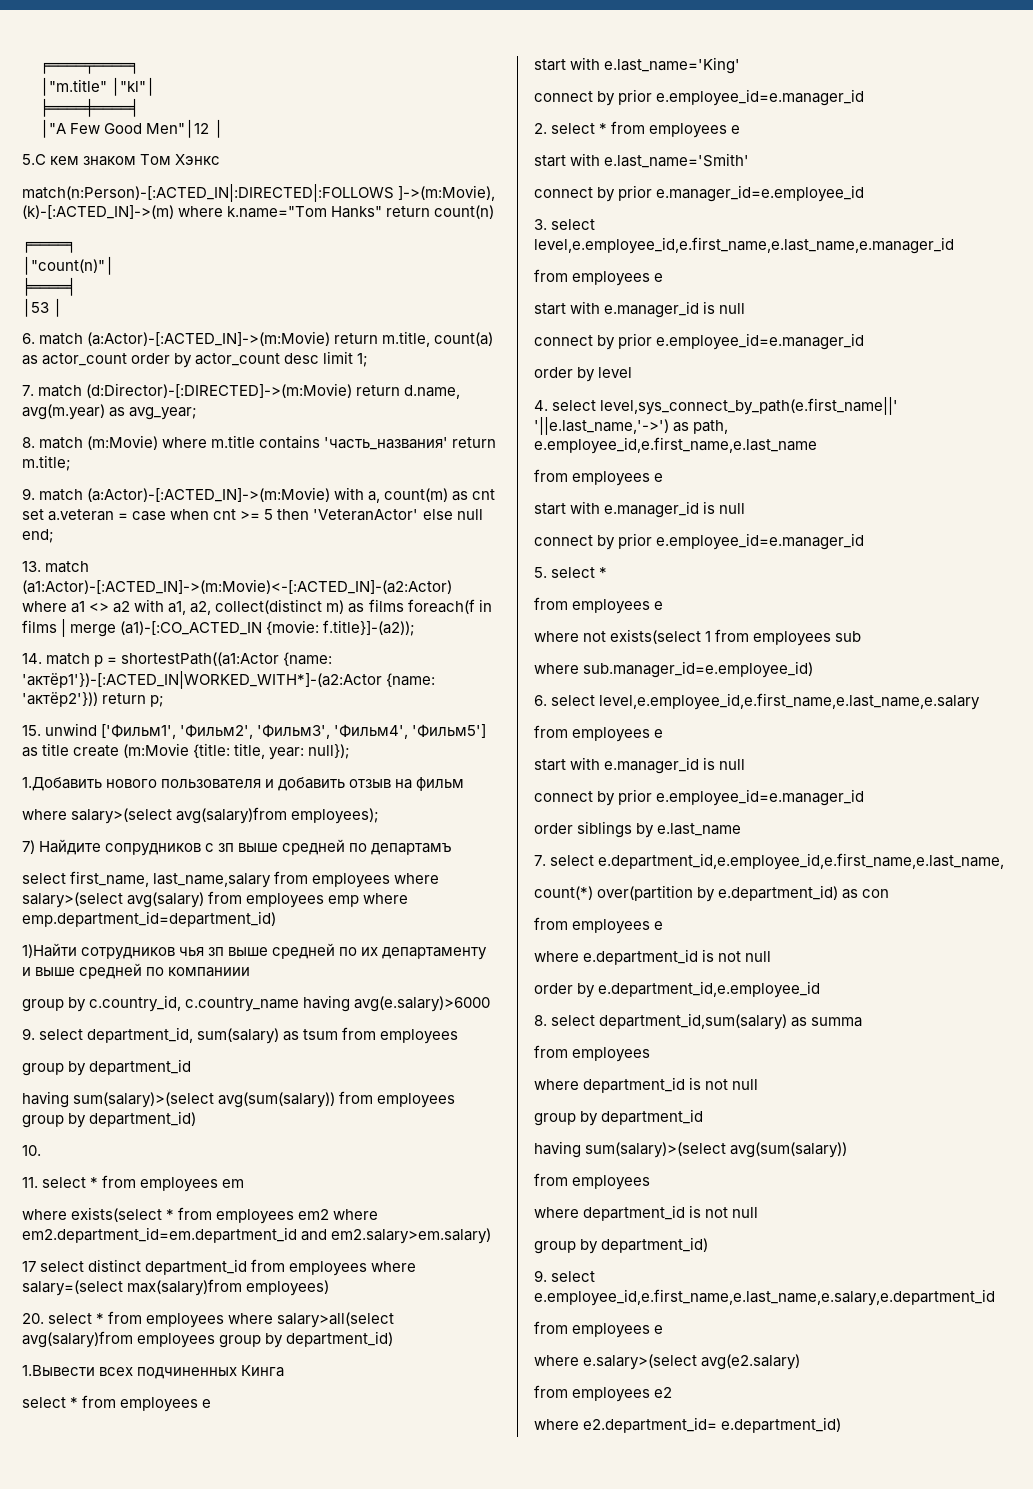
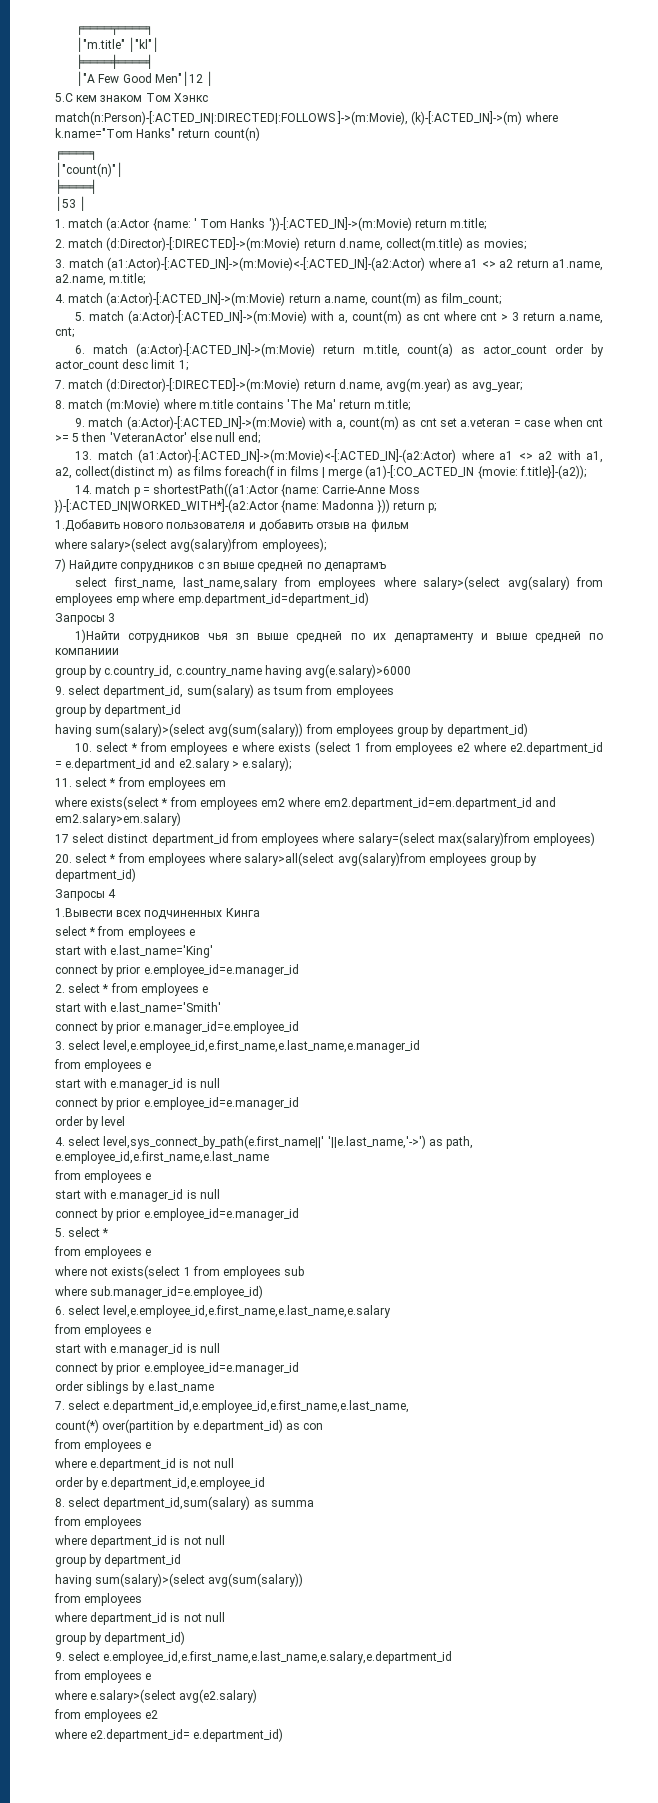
(63, 307) none -> [55,217,487,231] [55,237,526,251] [55,257,603,271] [55,273,146,286] [55,292,501,306] [75,310,603,324] [55,327,74,338] // 1. match (a:Actor {name: ' Tom Hanks '})-[:ACTED_IN]->(m:Movie) return m.title; // 2. match (d:Director)-[:DIRECTED]->(m:Movie) return d.name, collect(m.title) as movies; // 3. match (a1:Actor)-[:ACTED_IN]->(m:Movie)<-[:ACTED_IN]-(a2:Actor) where a1 <> a2 return a1.name, a2.name, m.title; // 4. match (a:Actor)-[:ACTED_IN]->(m:Movie) return a.name, count(m) as film_count; // 5. match (a:Actor)-[:ACTED_IN]->(m:Movie) with a, count(m) as cnt where cnt > 3 return a.name, cnt;
[324,437,449,450] 'часть_названия' -> [287,399,336,409] 'The Ma'
[22,671,436,689] [22,692,165,707] [22,723,487,739] [22,743,351,760] 'актёр1'})-[:ACTED_IN|WORKED_WITH*]-(a2:Actor {name: 'актёр2'})) return p; // 15. unwind ['Фильм1', 'Фильм2', 'Фильм3', 'Фильм4', 'Фильм5'] as title create (m:Movie {title: title, year: null}); -> [322,485,420,494] [54,499,437,513] Carrie-Anne Moss })-[:ACTED_IN|WORKED_WITH*]-(a2:Actor {name: Madonna })) return p;
(276, 919) none -> [55,613,116,625] // Запросы 3
(41, 1150) none -> [95,741,603,755] [55,757,292,771] select * from employees e where exists (select 1 from employees e2 where e2.department_id = e.department_id and e2.salary > e.salary);
(394, 1339) none -> [55,889,117,901] // Запросы 4

